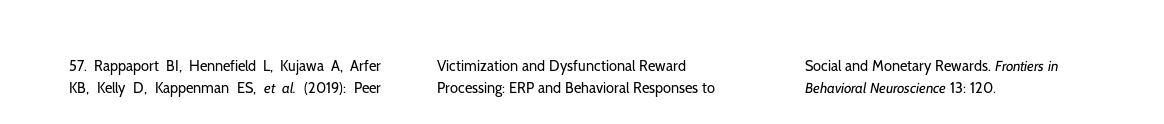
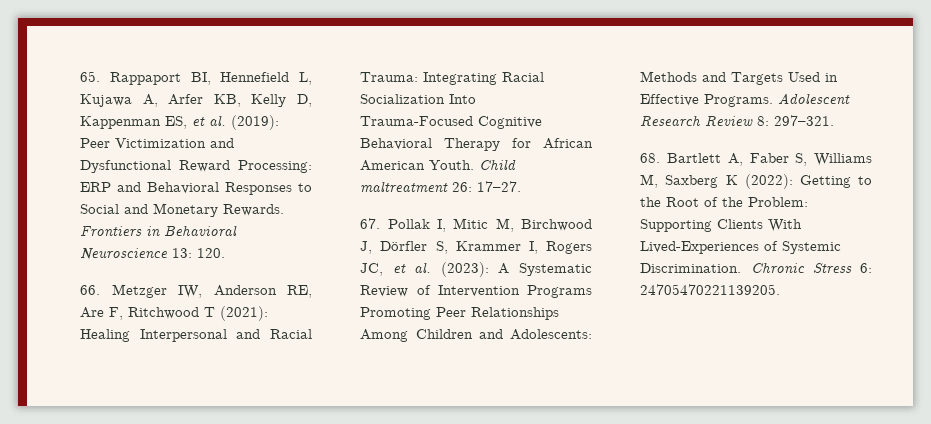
[69,60,88,71] 57. -> [80,71,101,82] 65.
(997, 87) none -> [80,284,312,298] [80,306,269,321] [80,329,312,342] [360,72,545,85] [360,94,477,104] [360,116,543,129] [360,138,593,151] [360,159,517,171] [360,181,522,193] [360,218,592,232] [360,241,592,254] [360,262,592,277] [360,285,592,298] [360,307,560,320] [360,329,592,342] [640,71,839,85] [640,93,851,107] [640,115,835,126] [640,153,872,166] [640,174,872,189] [640,197,809,207] [640,219,803,232] [640,241,842,254] [640,262,872,274] [640,284,781,295] // 66. Metzger IW, Anderson RE, Are F, Ritchwood T (2021): Healing Interpersonal and Racial Trauma: Integrating Racial Socialization Into Trauma-Focused Cognitive Behavioral Therapy for African American Youth. Child maltreatment 26: 17–27. // 67. Pollak I, Mitic M, Birchwood J, Dörfler S, Krammer I, Rogers JC, et al. (2023): A Systematic Review of Intervention Programs Promoting Peer Relationships Among Children and Adolescents: Methods and Targets Used in Effective Programs. Adolescent Research Review 8: 297–321. // 68. Bartlett A, Faber S, Williams M, Saxberg K (2022): Getting to the Root of the Problem: Supporting Clients With Lived-Experiences of Systemic Discrimination. Chronic Stress 6: 24705470221139205.

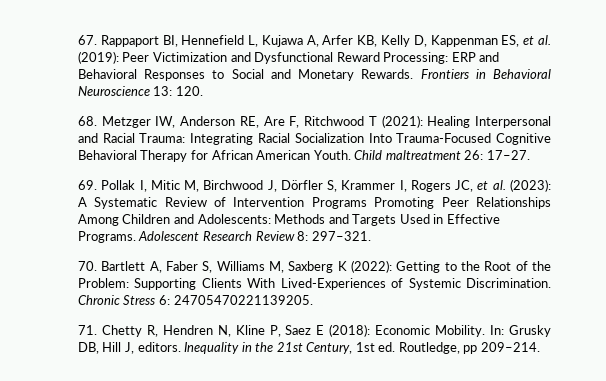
[80,71,101,82] 65. -> [77,35,97,45] 67.
[80,285,101,295] 66. -> [77,116,97,126] 68.
[360,218,381,229] 67. -> [77,180,97,190] 69.
[640,153,661,163] 68. -> [77,261,97,271] 70.
(781, 289) none -> [77,324,551,337] [77,342,540,354] // 71. Chetty R, Hendren N, Kline P, Saez E (2018): Economic Mobility. In: Grusky DB, Hill J, editors. Inequality in the 21st Century, 1st ed. Routledge, pp 209–214.

